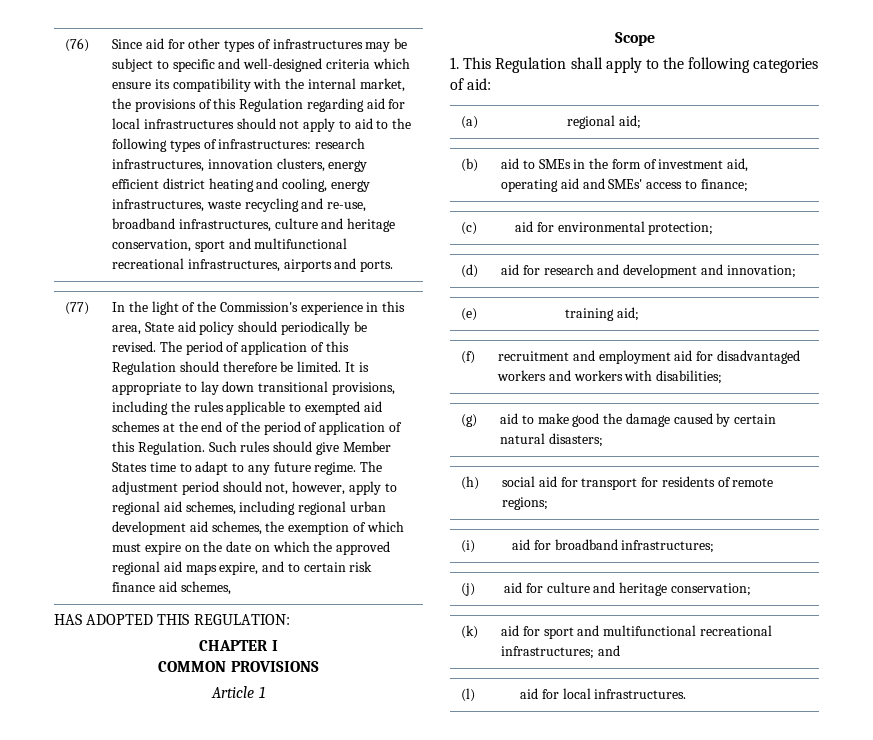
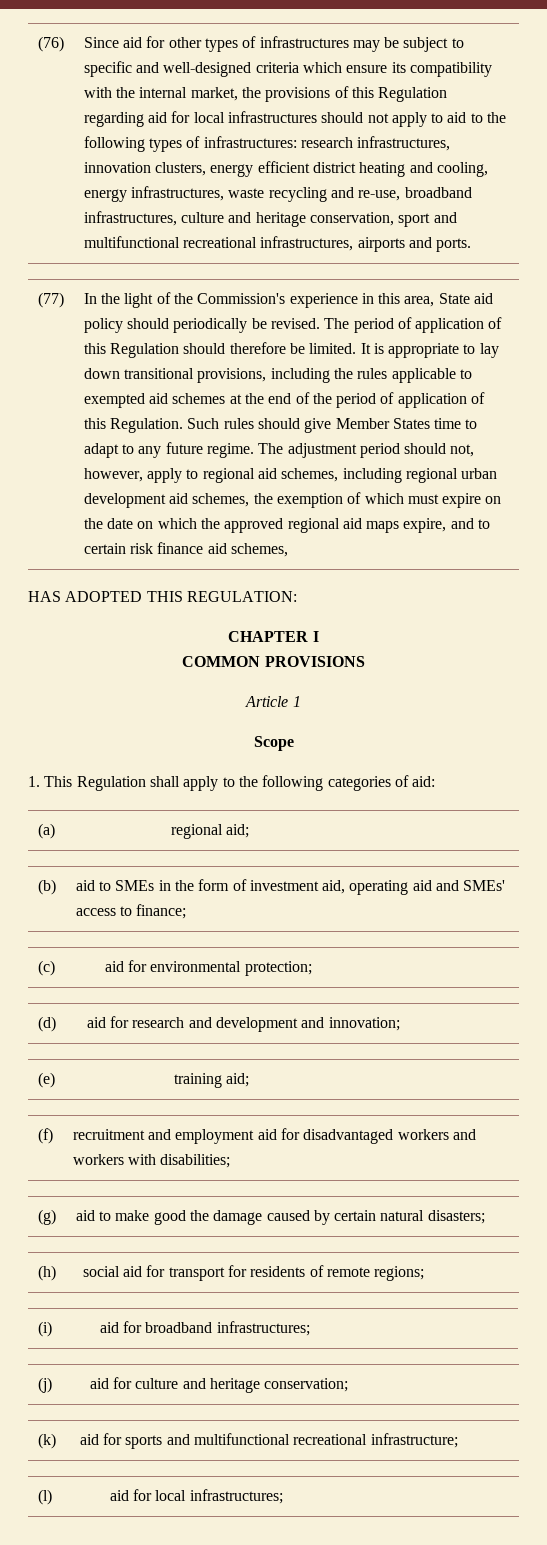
[543,625,772,639] [501,645,620,659] sport and multifunctional recreational infrastructures; and -> [125,1433,458,1449] sports and multifunctional recreational infrastructure;
[594,689,687,699] infrastructures. -> [189,1489,283,1504] infrastructures;

